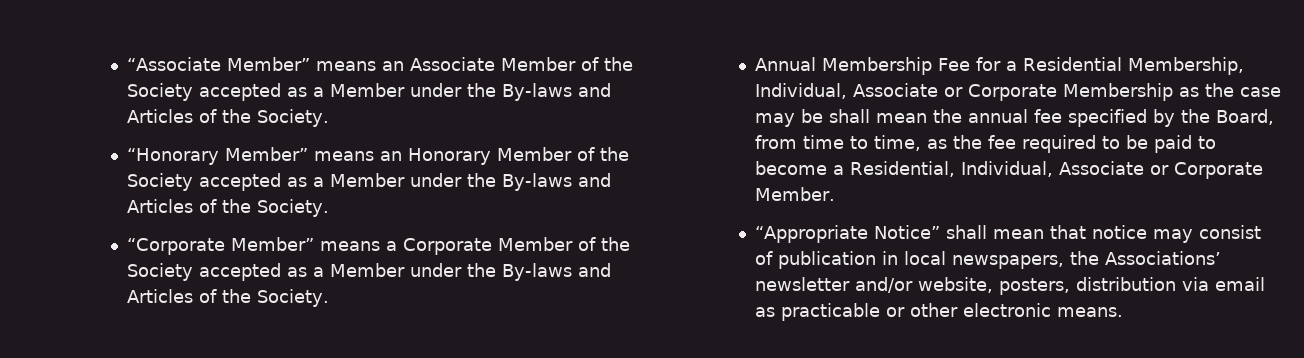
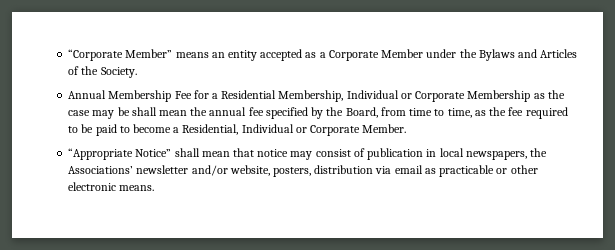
[126,57,633,71] [126,83,611,101] [126,109,329,127] [126,147,629,165] [126,173,611,191] [126,199,329,217] [126,237,630,255] [126,263,572,281] “Associate Member” means an Associate Member of the Society accepted as a Member under the By-laws and Articles of the Society. // “Honorary Member” means an Honorary Member of the Society accepted as a Member under the By-laws and Articles of the Society. // “Corporate Member” means a Corporate Member of the Society accepted as a Member under the By-laws -> [68,49,515,61] “Corporate Member” means an entity accepted as a Corporate Member under the Bylaws
[754,83,938,99] Individual, Associate -> [346,90,399,99] Individual
[960,161,1144,177] Individual, Associate -> [241,124,294,133] Individual

